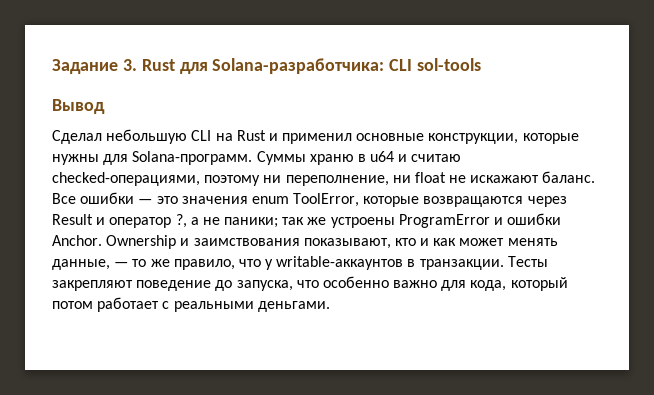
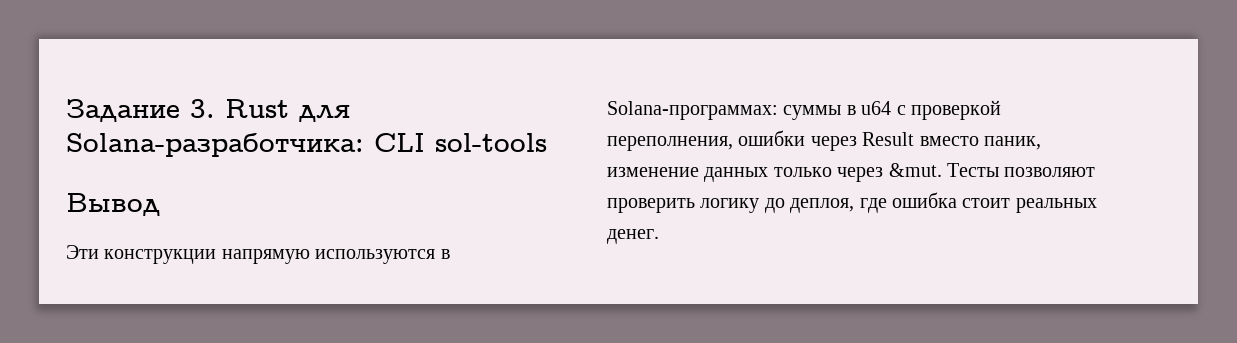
[52,129,579,144] [52,151,462,165] [52,171,596,186] [52,192,567,207] [52,213,562,228] [52,235,558,249] [52,256,548,270] [52,276,568,291] [52,297,330,312] Сделал небольшую CLI на Rust и применил основные конструкции, которые нужны для Solana-программ. Суммы храню в u64 и считаю checked-операциями, поэтому ни переполнение, ни float не искажают баланс. Все ошибки — это значения enum ToolError, которые возвращаются через Result и оператор ?, а не паники; так же устроены ProgramError и ошибки Anchor. Ownership и заимствования показывают, кто и как может менять данные, — то же правило, что у writable-аккаунтов в транзакции. Тесты закрепляют поведение до запуска, что особенно важно для кода, который потом работает с реальными деньгами. -> [66,245,450,264] [607,100,1001,120] [607,130,1041,151] [607,163,1096,182] [607,192,1097,213] [607,229,659,244] Эти конструкции напрямую используются в Solana-программах: суммы в u64 с проверкой переполнения, ошибки через Result вместо паник, изменение данных только через &mut. Тесты позволяют проверить логику до деплоя, где ошибка стоит реальных денег.

